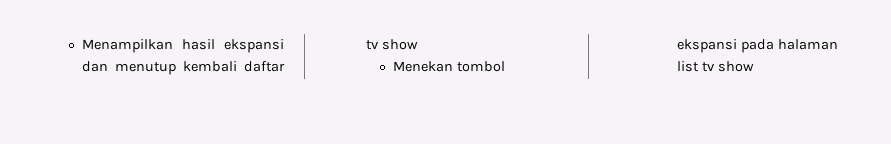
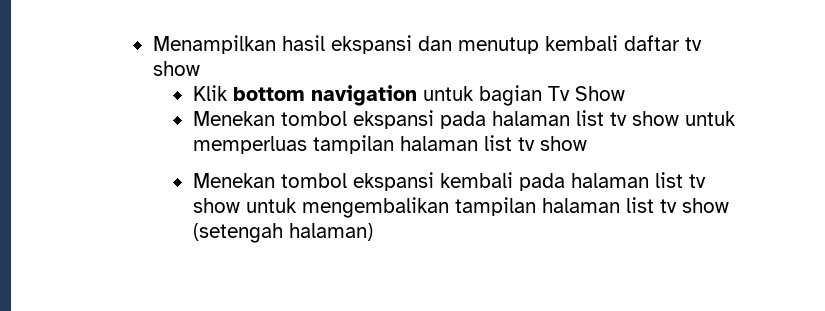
(418, 44) none -> [192,85,625,106] // Klik bottom navigation untuk bagian Tv Show
(754, 66) none -> [684,111,736,126] [192,135,587,154] [192,172,706,191] [192,197,729,218] [192,223,373,243] untuk memperluas tampilan halaman list tv show // Menekan tombol ekspansi kembali pada halaman list tv show untuk mengembalikan tampilan halaman list tv show (setengah halaman)

